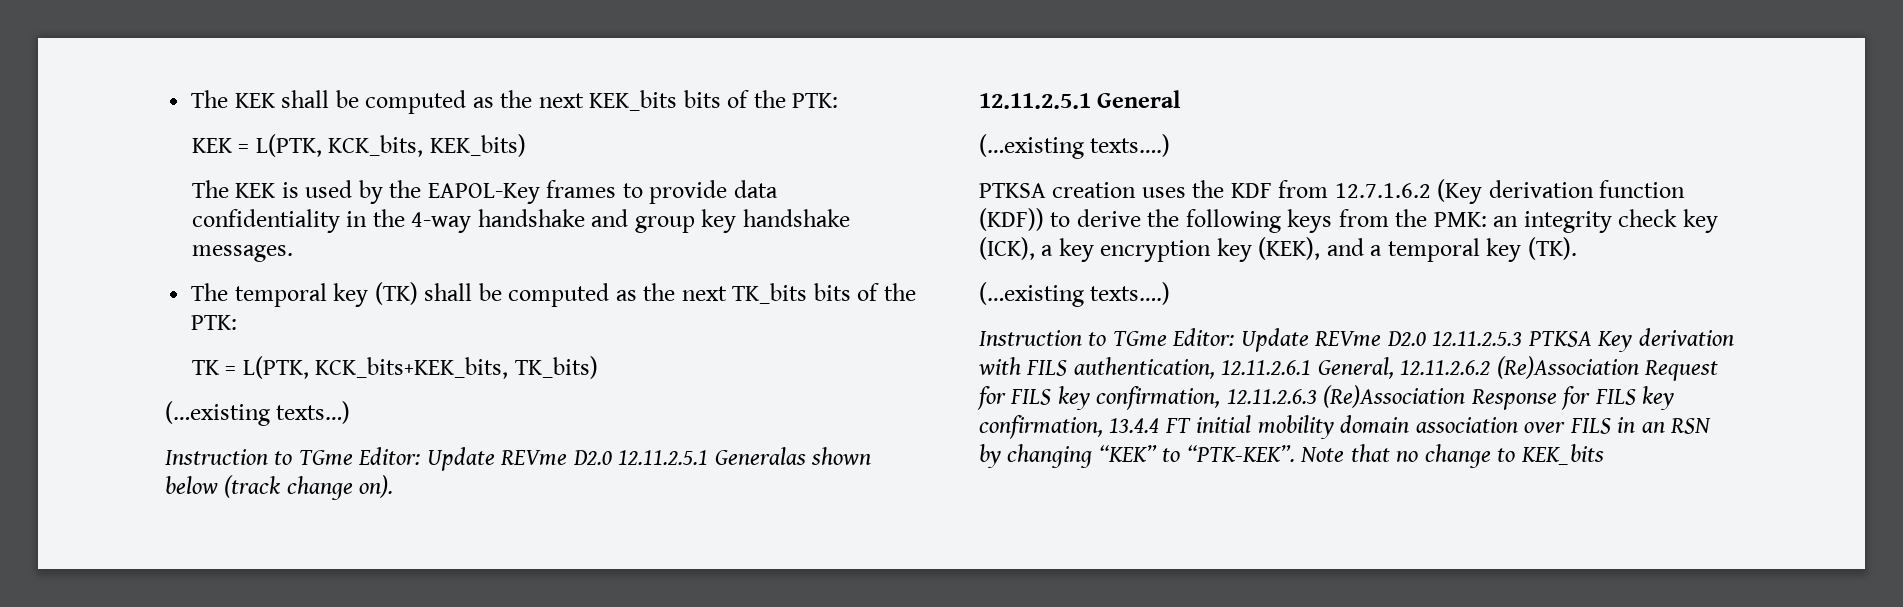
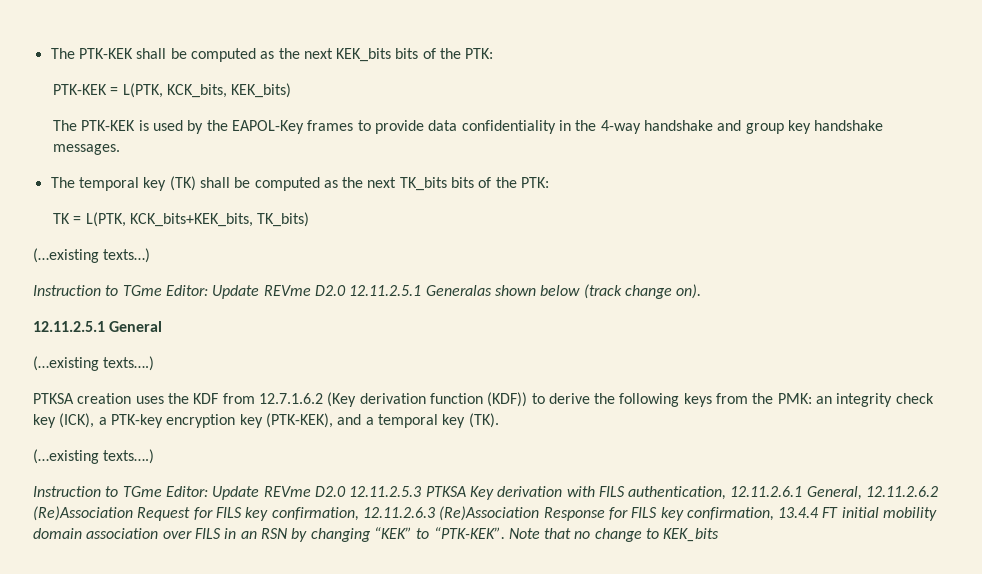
[191,90,276,108] The KEK -> [50,48,133,59] The PTK-KEK
[191,138,233,153] KEK -> [53,84,108,95] PTK-KEK
[235,183,277,198] KEK -> [81,120,136,131] PTK-KEK
[1058,238,1094,262] key -> [110,414,163,428] PTK-key
[1258,237,1321,260] (KEK), -> [265,413,333,428] (PTK-KEK),

